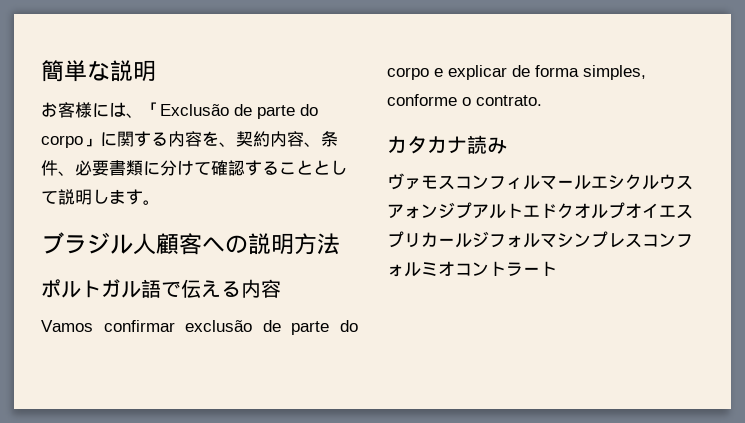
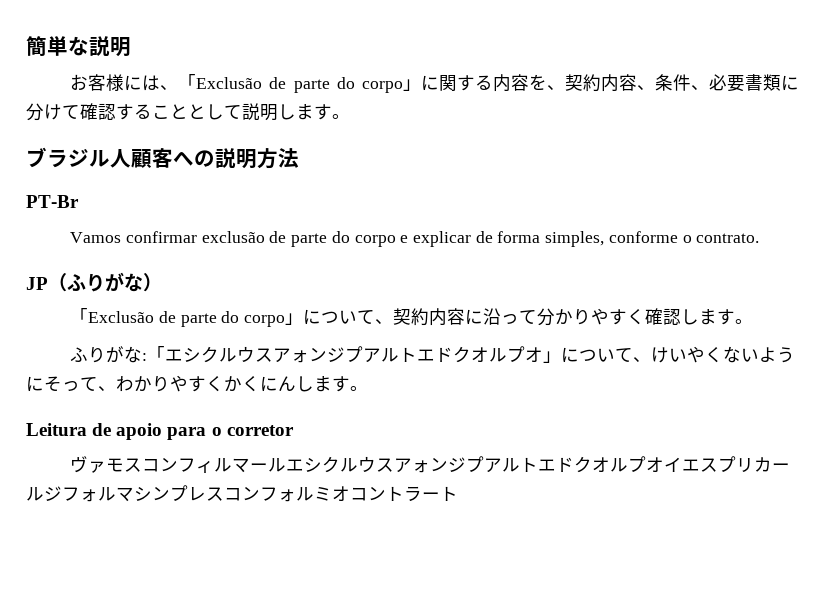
[41,279,281,298] ポルトガル語で伝える内容 -> [26,195,79,208] PT-Br
[387,135,507,154] カタカナ読み -> [26,272,162,292] [70,308,754,327] [70,346,796,363] [26,375,368,392] [26,423,294,440] JP（ふりがな） // 「Exclusão de parte do corpo」について、契約内容に沿って分かりやすく確認します。 // ふりがな:「エシクルウスアォンジプアルトエドクオルプオ」について、けいやくないようにそって、わかりやすくかくにんします。 // Leitura de apoio para o corretor

